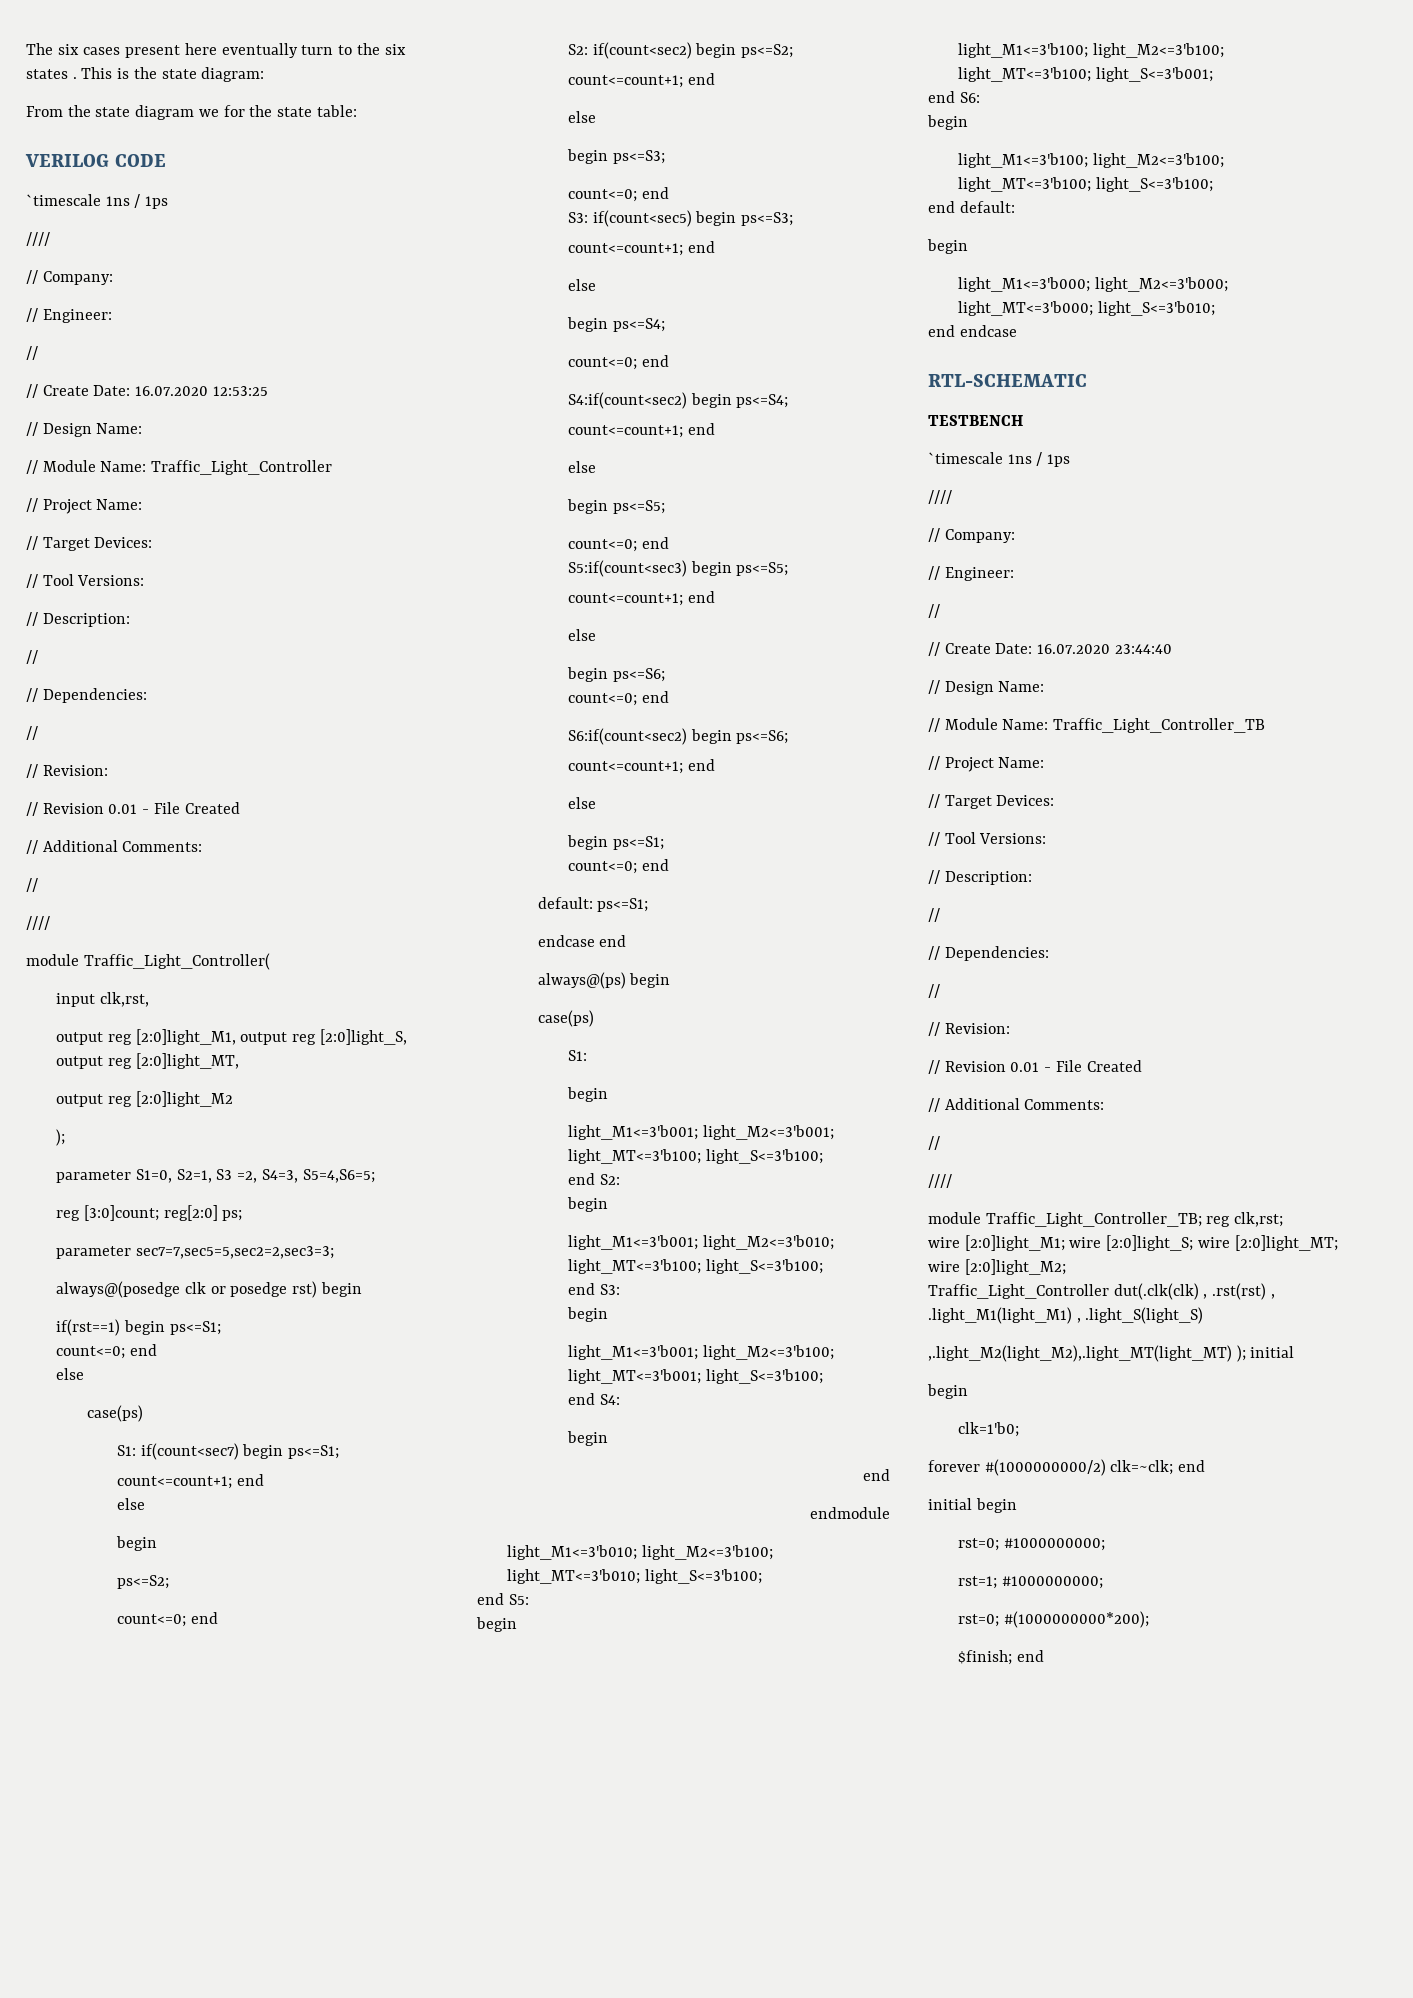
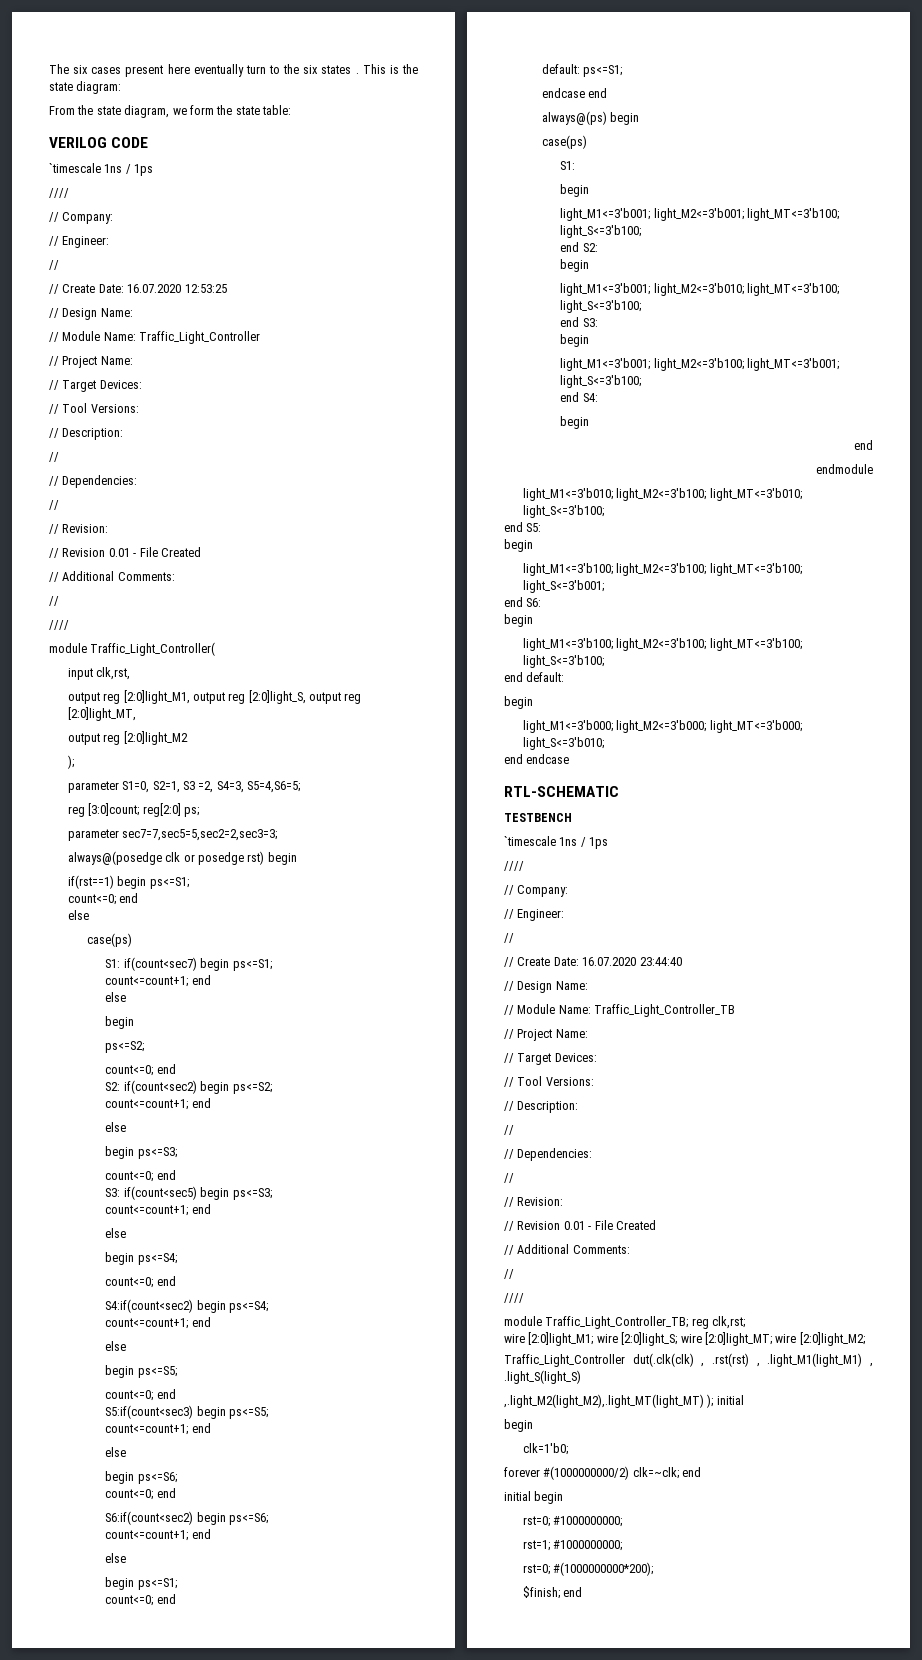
[135,105,245,120] diagram we for -> [124,105,214,118] diagram, we form

